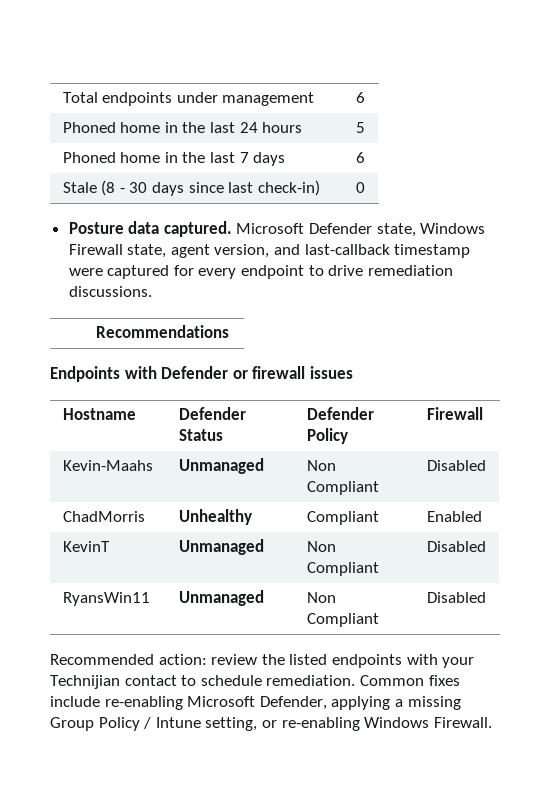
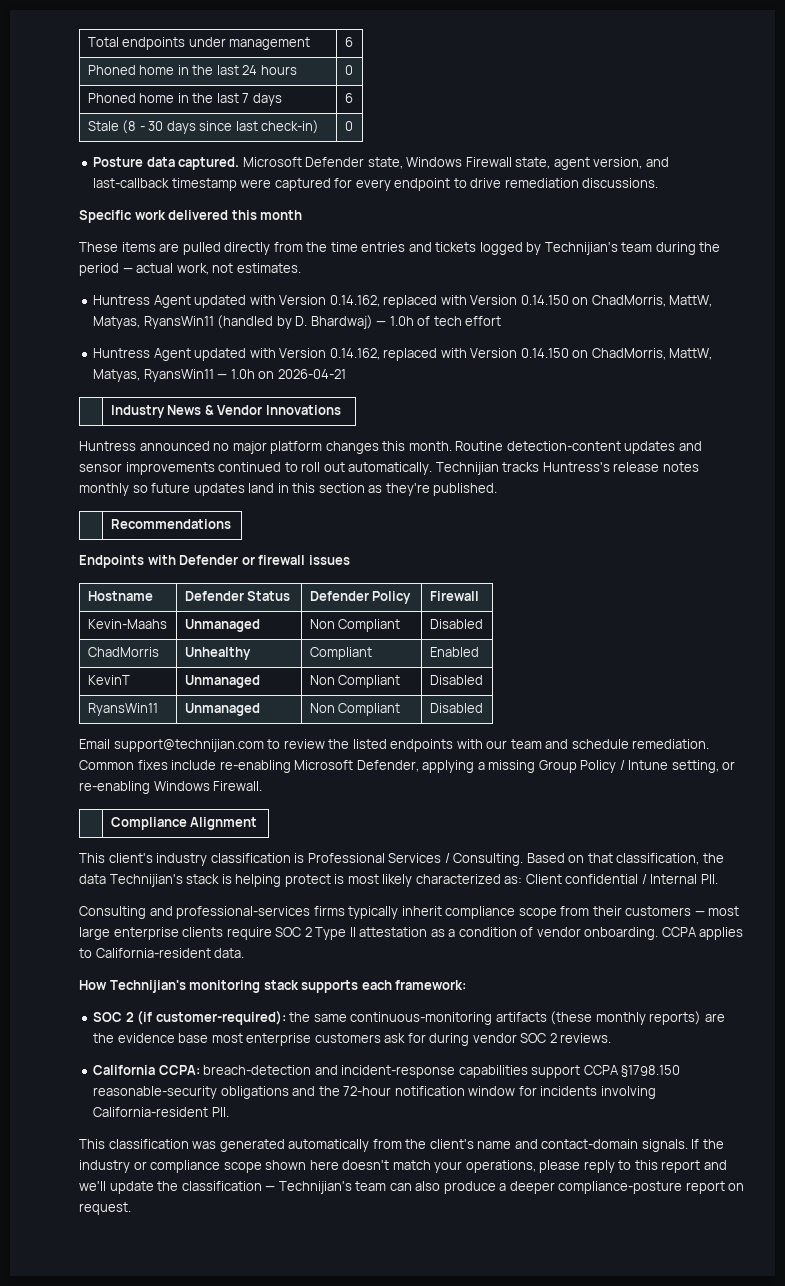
[355,122,365,133] 5 -> [344,65,353,75] 0
(152, 291) none -> [79,210,303,223] [79,242,721,255] [79,263,301,276] [93,295,713,308] [93,315,502,329] [93,348,713,361] [93,369,346,382] [110,405,341,418] [79,441,702,454] [79,462,699,475] [79,483,498,496] // Specific work delivered this month // These items are pulled directly from the time entries and tickets logged by Technijian's team during the period — actual work, not estimates. // Huntress Agent updated with Version 0.14.162, replaced with Version 0.14.150 on ChadMorris, MattW, Matyas, RyansWin11 (handled by D. Bhardwaj) — 1.0h of tech effort // Huntress Agent updated with Version 0.14.162, replaced with Version 0.14.150 on ChadMorris, MattW, Matyas, RyansWin11 — 1.0h on 2026-04-21 // | Industry News & Vendor Innovations // Huntress announced no major platform changes this month. Routine detection-content updates and sensor improvements continued to roll out automatically. Technijian tracks Huntress's release notes monthly so future updates land in this section as they're published.
[50,654,207,665] Recommended action: -> [79,739,281,752] Email support@technijian.com to
[442,657,475,668] [50,675,197,689] your Technijian contact to -> [486,739,569,749] our team and
(492, 722) none -> [110,817,258,830] [79,853,724,866] [79,874,718,887] [79,906,740,919] [79,927,744,940] [79,948,245,958] [79,980,467,993] [93,1010,725,1025] [93,1033,612,1046] [93,1065,681,1078] [93,1086,656,1099] [93,1107,229,1117] [79,1139,724,1152] [79,1160,727,1173] [79,1181,745,1194] [79,1202,131,1215] // | Compliance Alignment // This client's industry classification is Professional Services / Consulting. Based on that classification, the data Technijian's stack is helping protect is most likely characterized as: Client confidential / Internal PII. // Consulting and professional-services firms typically inherit compliance scope from their customers — most large enterprise clients require SOC 2 Type II attestation as a condition of vendor onboarding. CCPA applies to California-resident data. // How Technijian's monitoring stack supports each framework: // SOC 2 (if customer-required): the same continuous-monitoring artifacts (these monthly reports) are the evidence base most enterprise customers ask for during vendor SOC 2 reviews. // California CCPA: breach-detection and incident-response capabilities support CCPA §1798.150 reasonable-security obligations and the 72-hour notification window for incidents involving California-resident PII. // This classification was generated automatically from the client's name and contact-domain signals. If the industry or compliance scope shown here doesn't match your operations, please reply to this report and we'll update the classification — Technijian's team can also produce a deeper compliance-posture report on request.

